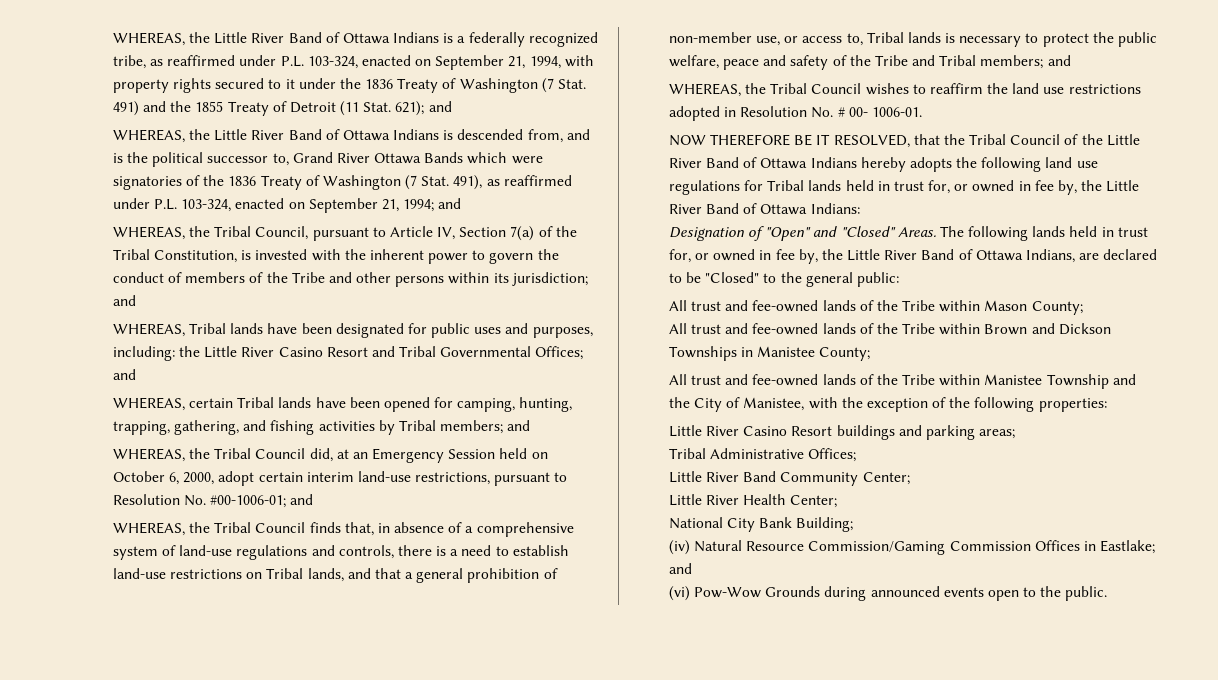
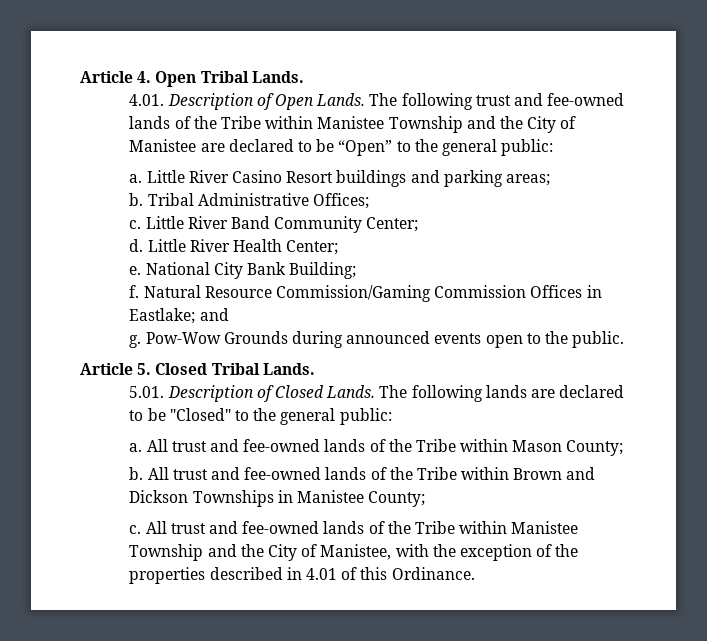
[112,32,598,47] [112,55,594,70] [112,78,587,93] [112,101,452,116] [112,129,590,143] [112,152,543,167] [112,175,572,190] [112,198,462,213] [112,226,577,241] [112,249,559,264] [112,272,588,287] [112,295,136,306] [112,323,593,338] [112,346,584,361] [112,369,136,380] [112,397,573,412] [112,420,531,435] [112,448,548,463] [112,471,568,486] [112,494,314,508] [112,522,574,537] [112,545,569,560] [112,568,558,583] [668,32,1158,47] [668,55,1071,70] [668,83,1141,97] [668,106,922,121] [668,134,1140,148] [668,157,1098,172] [668,180,1140,195] [668,203,860,215] [668,226,1148,241] [668,249,1076,264] WHEREAS, the Little River Band of Ottawa Indians is a federally recognized tribe, as reaffirmed under P.L. 103-324, enacted on September 21, 1994, with property rights secured to it under the 1836 Treaty of Washington (7 Stat. 491) and the 1855 Treaty of Detroit (11 Stat. 621); and // WHEREAS, the Little River Band of Ottawa Indians is descended from, and is the political successor to, Grand River Ottawa Bands which were signatories of the 1836 Treaty of Washington (7 Stat. 491), as reaffirmed under P.L. 103-324, enacted on September 21, 1994; and // WHEREAS, the Tribal Council, pursuant to Article IV, Section 7(a) of the Tribal Constitution, is invested with the inherent power to govern the conduct of members of the Tribe and other persons within its jurisdiction; and // WHEREAS, Tribal lands have been designated for public uses and purposes, including: the Little River Casino Resort and Tribal Governmental Offices; and // WHEREAS, certain Tribal lands have been opened for camping, hunting, trapping, gathering, and fishing activities by Tribal members; and // WHEREAS, the Tribal Council did, at an Emergency Session held on October 6, 2000, adopt certain interim land-use restrictions, pursuant to Resolution No. #00-1006-01; and // WHEREAS, the Tribal Council finds that, in absence of a comprehensive system of land-use regulations and controls, there is a need to establish land-use restrictions on Tribal lands, and that a general prohibition of non-member use, or access to, Tribal lands is necessary to protect the public welfare, peace and safety of the Tribe and Tribal members; and // WHEREAS, the Tribal Council wishes to reaffirm the land use restrictions adopted in Resolution No. # 00- 1006-01. // NOW THEREFORE BE IT RESOLVED, that the Tribal Council of the Little River Band of Ottawa Indians hereby adopts the following land use regulations for Tribal lands held in trust for, or owned in fee by, the Little River Band of Ottawa Indians: // Designation of "Open" and "Closed" Areas. The following lands held in trust for, or owned in fee by, the Little River Band of Ottawa Indians, -> [80,71,304,87] [129,93,625,110] [129,116,577,133] [129,139,554,156] [129,170,550,187] [129,193,369,209] [129,216,419,233] [129,239,339,255] [129,262,357,279] [129,285,602,302] [129,308,229,324] [129,331,625,348] [80,363,315,375] [129,385,527,402] Article 4. Open Tribal Lands. // 4.01. Description of Open Lands. The following trust and fee-owned lands of the Tribe within Manistee Township and the City of Manistee are declared to be “Open” to the general public: // a. Little River Casino Resort buildings and parking areas; // b. Tribal Administrative Offices; // c. Little River Band Community Center; // d. Little River Health Center; // e. National City Bank Building; // f. Natural Resource Commission/Gaming Commission Offices in Eastlake; and // g. Pow-Wow Grounds during announced events open to the public. // Article 5. Closed Tribal Lands. // 5.01. Description of Closed Lands. The following lands
(899, 279) none -> [129,443,143,452] a.
(1083, 308) none -> [129,467,144,480] b.
(871, 354) none -> [129,525,142,534] c.
[974,397,1107,412] [668,425,1016,440] [668,448,857,462] [668,471,910,486] [668,494,838,508] [668,517,854,532] [668,540,1156,555] [668,563,692,574] [668,586,1108,601] following properties: // Little River Casino Resort buildings and parking areas; // Tribal Administrative Offices; // Little River Band Community Center; // Little River Health Center; // National City Bank Building; // (iv) Natural Resource Commission/Gaming Commission Offices in Eastlake; and // (vi) Pow-Wow Grounds during announced events open to the public. -> [129,567,475,584] properties described in 4.01 of this Ordinance.

